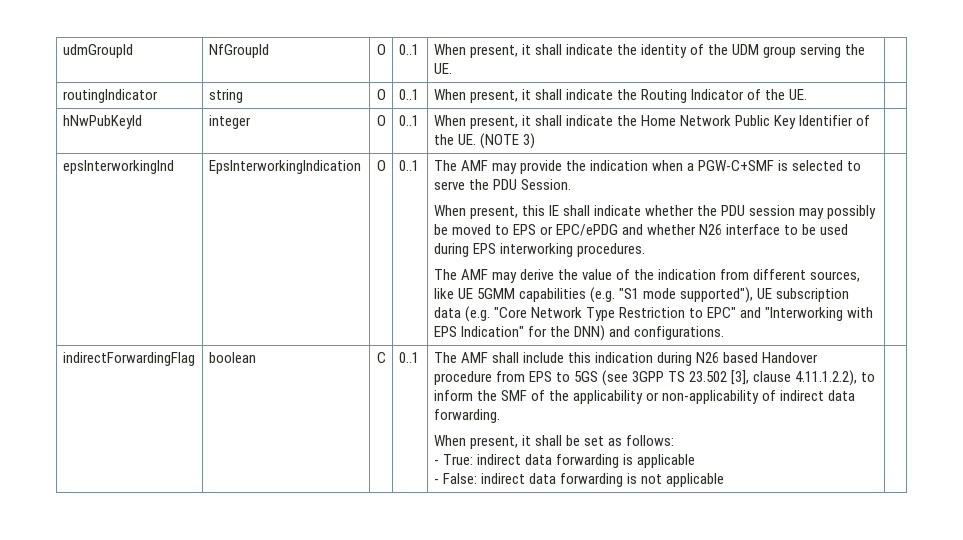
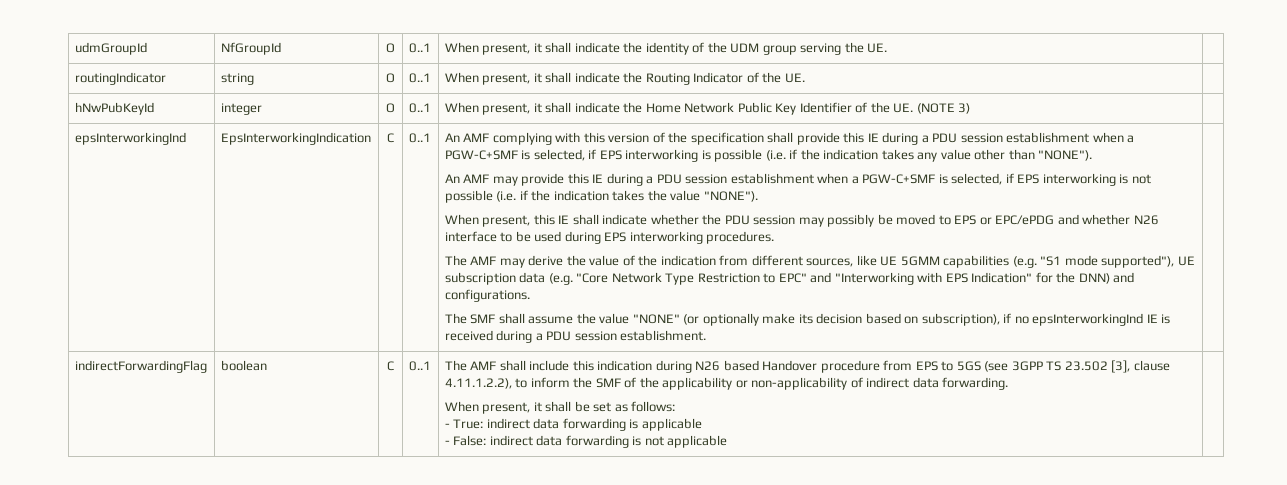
[376,160,386,171] [398,160,419,171] [433,160,862,174] [433,179,571,190] O | 0..1 | The AMF may provide the indication when a PGW-C+SMF is selected to serve the PDU Session. -> [387,133,394,143] [408,133,431,143] [444,132,1135,145] [444,149,1093,162] [444,173,1151,186] [444,190,758,203] C | 0..1 | An AMF complying with this version of the specification shall provide this IE during a PDU session establishment when a PGW-C+SMF is selected, if EPS interworking is possible (i.e. if the indication takes any value other than "NONE"). // An AMF may provide this IE during a PDU session establishment when a PGW-C+SMF is selected, if EPS interworking is not possible (i.e. if the indication takes the value "NONE").
(725, 333) none -> [444,313,1171,326] [444,330,707,343] // The SMF shall assume the value "NONE" (or optionally make its decision based on subscription), if no epsInterworkingInd IE is received during a PDU session establishment.

